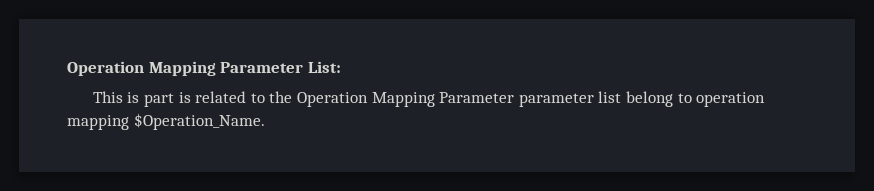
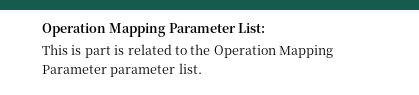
[598,91,766,107] [67,113,265,130] list belong to operation mapping $Operation_Name. -> [178,63,202,74] list.

